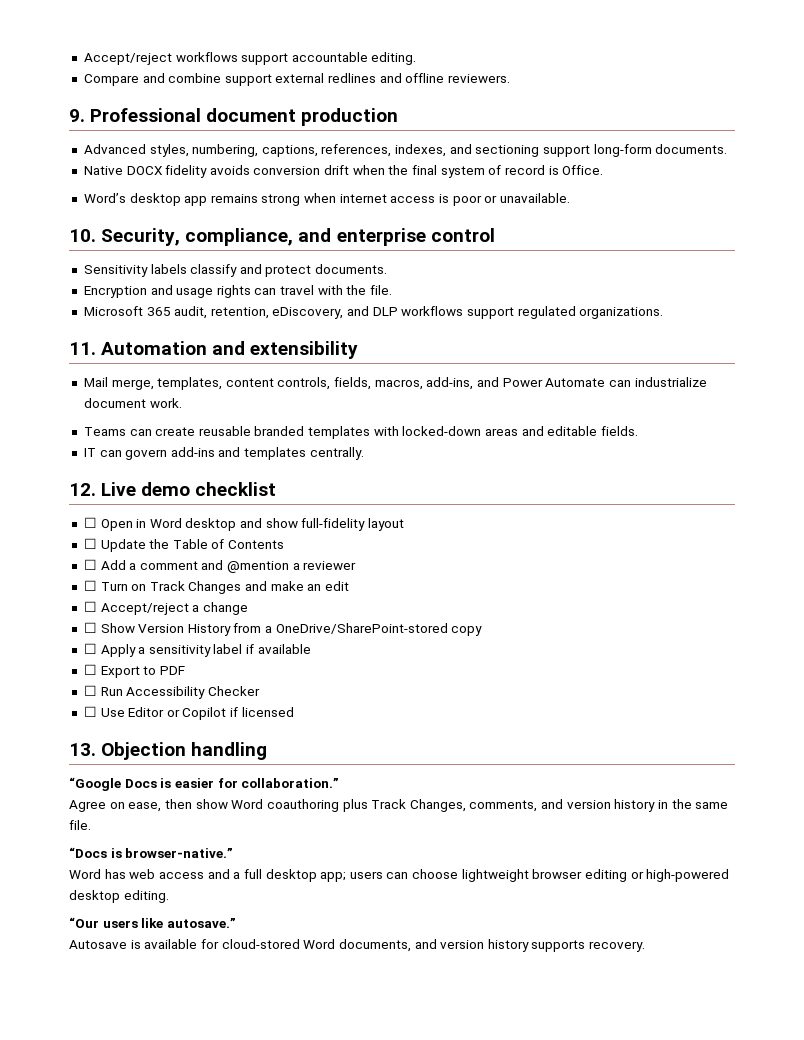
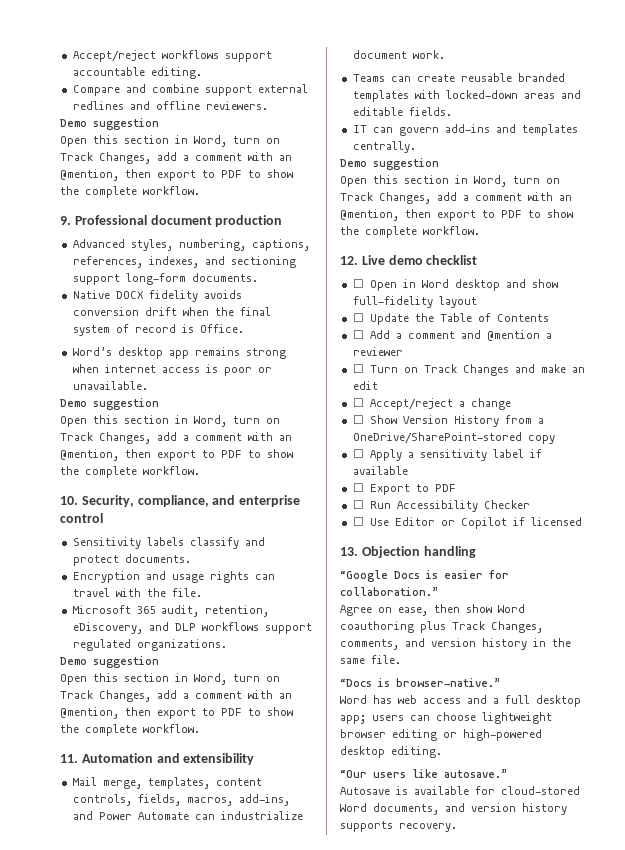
(511, 78) none -> [60,118,159,130] [60,135,280,147] [60,152,292,164] [60,169,293,181] [60,186,200,198] // Demo suggestion // Open this section in Word, turn on Track Changes, add a comment with an @mention, then export to PDF to show the complete workflow.
(570, 198) none -> [60,398,159,410] [60,415,280,427] [60,432,292,444] [60,449,293,461] [60,466,200,478] // Demo suggestion // Open this section in Word, turn on Track Changes, add a comment with an @mention, then export to PDF to show the complete workflow.
(664, 313) none -> [60,656,159,668] [60,673,280,685] [60,690,292,702] [60,707,293,719] [60,724,200,736] // Demo suggestion // Open this section in Word, turn on Track Changes, add a comment with an @mention, then export to PDF to show the complete workflow.
(364, 453) none -> [340,158,439,170] [340,175,560,187] [340,192,572,204] [340,209,573,221] [340,226,480,238] // Demo suggestion // Open this section in Word, turn on Track Changes, add a comment with an @mention, then export to PDF to show the complete workflow.

